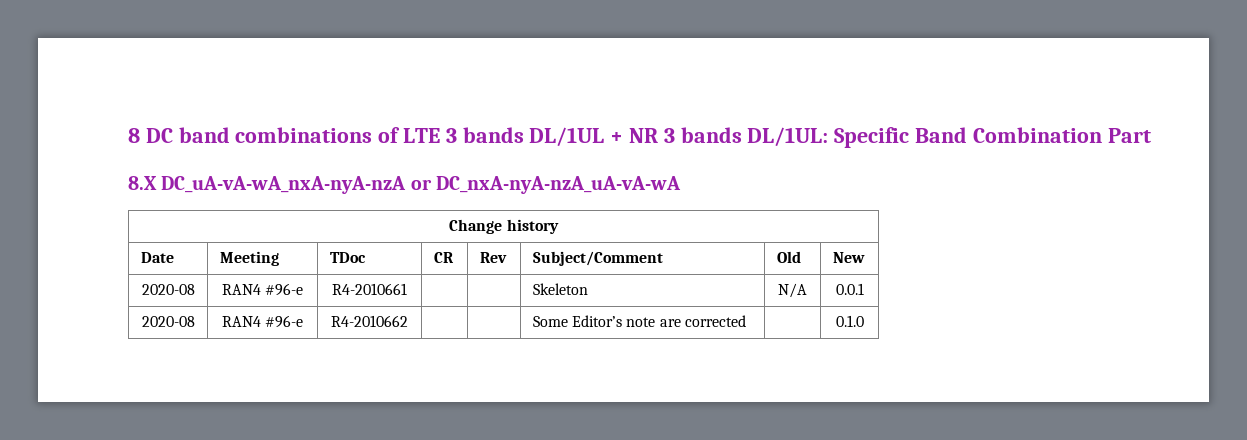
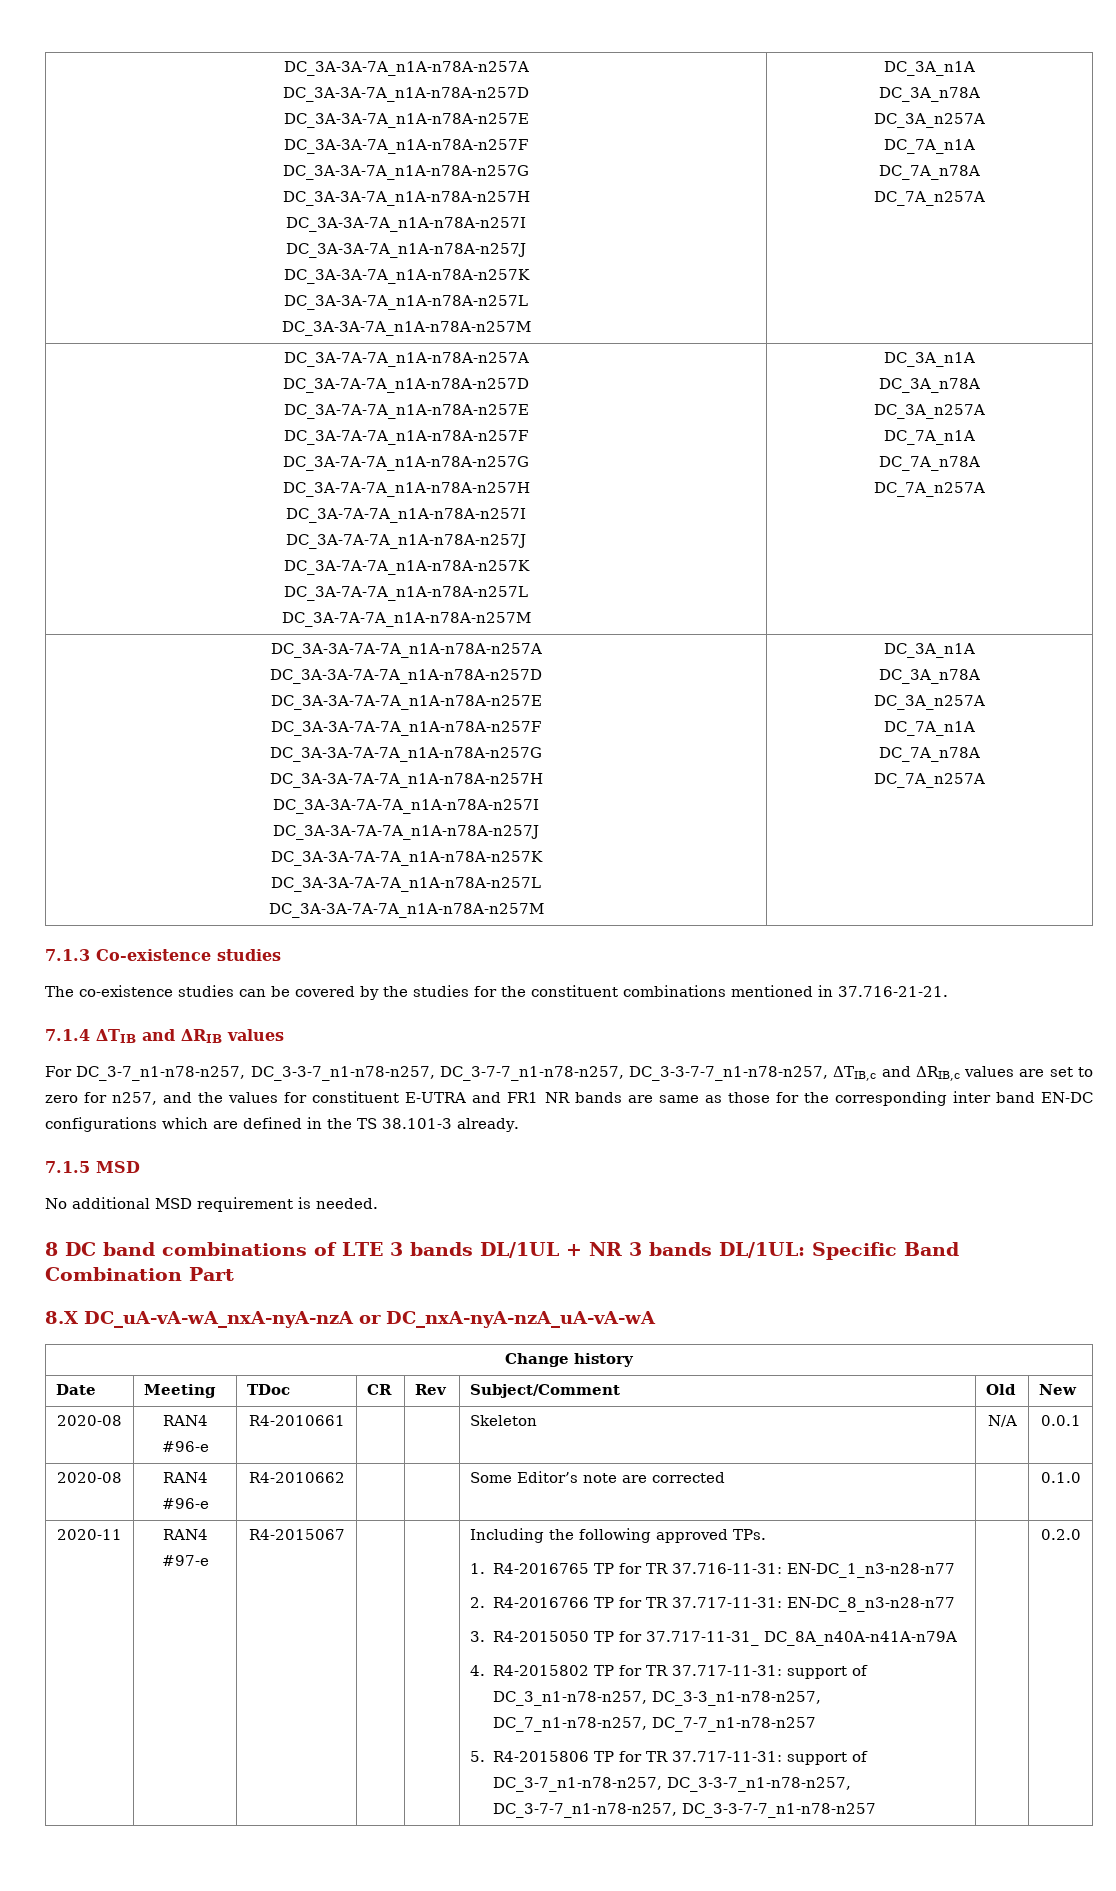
(128, 135) none -> [283,61,529,76] [283,87,529,102] [283,113,529,128] [284,139,528,154] [283,165,529,180] [282,191,530,206] [286,217,526,232] [286,243,526,258] [283,269,530,284] [284,295,528,310] [281,321,531,336] [884,61,975,76] [879,87,980,102] [874,113,985,128] [884,139,975,154] [879,165,980,180] [874,191,985,206] [283,352,529,367] [283,378,529,393] [283,404,529,419] [284,430,528,445] [283,456,529,471] [282,482,530,497] [286,508,526,523] [286,534,526,549] [283,560,530,575] [284,586,528,601] [281,612,531,627] [884,352,975,367] [879,378,980,393] [874,404,985,419] [884,430,975,445] [879,456,980,471] [874,482,985,497] [270,643,542,658] [270,669,542,684] [270,695,542,710] [271,721,541,736] [270,747,542,762] [269,773,543,788] [273,799,539,814] [273,825,539,840] [270,851,543,866] [271,877,541,892] [268,903,544,918] [884,643,975,658] [879,669,980,684] [874,695,985,710] [884,721,975,736] [879,747,980,762] [874,773,985,788] [45,949,281,961] [45,985,948,1000] [45,1029,284,1043] [45,1066,1093,1081] [45,1091,1093,1106] [45,1117,519,1132] [45,1161,140,1173] [45,1197,378,1212] DC_3A-3A-7A_n1A-n78A-n257A // DC_3A-3A-7A_n1A-n78A-n257D // DC_3A-3A-7A_n1A-n78A-n257E // DC_3A-3A-7A_n1A-n78A-n257F // DC_3A-3A-7A_n1A-n78A-n257G // DC_3A-3A-7A_n1A-n78A-n257H // DC_3A-3A-7A_n1A-n78A-n257I // DC_3A-3A-7A_n1A-n78A-n257J // DC_3A-3A-7A_n1A-n78A-n257K // DC_3A-3A-7A_n1A-n78A-n257L // DC_3A-3A-7A_n1A-n78A-n257M | DC_3A_n1A // DC_3A_n78A // DC_3A_n257A // DC_7A_n1A // DC_7A_n78A // DC_7A_n257A // DC_3A-7A-7A_n1A-n78A-n257A // DC_3A-7A-7A_n1A-n78A-n257D // DC_3A-7A-7A_n1A-n78A-n257E // DC_3A-7A-7A_n1A-n78A-n257F // DC_3A-7A-7A_n1A-n78A-n257G // DC_3A-7A-7A_n1A-n78A-n257H // DC_3A-7A-7A_n1A-n78A-n257I // DC_3A-7A-7A_n1A-n78A-n257J // DC_3A-7A-7A_n1A-n78A-n257K // DC_3A-7A-7A_n1A-n78A-n257L // DC_3A-7A-7A_n1A-n78A-n257M | DC_3A_n1A // DC_3A_n78A // DC_3A_n257A // DC_7A_n1A // DC_7A_n78A // DC_7A_n257A // DC_3A-3A-7A-7A_n1A-n78A-n257A // DC_3A-3A-7A-7A_n1A-n78A-n257D // DC_3A-3A-7A-7A_n1A-n78A-n257E // DC_3A-3A-7A-7A_n1A-n78A-n257F // DC_3A-3A-7A-7A_n1A-n78A-n257G // DC_3A-3A-7A-7A_n1A-n78A-n257H // DC_3A-3A-7A-7A_n1A-n78A-n257I // DC_3A-3A-7A-7A_n1A-n78A-n257J // DC_3A-3A-7A-7A_n1A-n78A-n257K // DC_3A-3A-7A-7A_n1A-n78A-n257L // DC_3A-3A-7A-7A_n1A-n78A-n257M | DC_3A_n1A // DC_3A_n78A // DC_3A_n257A // DC_7A_n1A // DC_7A_n78A // DC_7A_n257A // 7.1.3 Co-existence studies // The co-existence studies can be covered by the studies for the constituent combinations mentioned in 37.716-21-21. // 7.1.4 ∆TIB and ∆RIB values // For DC_3-7_n1-n78-n257, DC_3-3-7_n1-n78-n257, DC_3-7-7_n1-n78-n257, DC_3-3-7-7_n1-n78-n257, ΔTIB,c and ΔRIB,c values are set to zero for n257, and the values for constituent E-UTRA and FR1 NR bands are same as those for the corresponding inter band EN-DC configurations which are defined in the TS 38.101-3 already. // 7.1.5 MSD // No additional MSD requirement is needed. //
(864, 321) none -> [57,1529,122,1540] [162,1529,208,1540] [161,1555,209,1566] [248,1529,345,1540] [470,1528,767,1543] [470,1563,955,1578] [470,1597,955,1612] [470,1631,957,1646] [470,1665,868,1679] [492,1691,821,1706] [492,1717,816,1732] [470,1751,868,1765] [492,1777,851,1792] [492,1803,876,1818] [1040,1529,1081,1540] // 2020-11 | RAN4 #97-e | R4-2015067 | | | Including the following approved TPs. // 1. R4-2016765 TP for TR 37.716-11-31: EN-DC_1_n3-n28-n77 // 2. R4-2016766 TP for TR 37.717-11-31: EN-DC_8_n3-n28-n77 // 3. R4-2015050 TP for 37.717-11-31_ DC_8A_n40A-n41A-n79A // 4. R4-2015802 TP for TR 37.717-11-31: support of DC_3_n1-n78-n257, DC_3-3_n1-n78-n257, DC_7_n1-n78-n257, DC_7-7_n1-n78-n257 // 5. R4-2015806 TP for TR 37.717-11-31: support of DC_3-7_n1-n78-n257, DC_3-3-7_n1-n78-n257, DC_3-7-7_n1-n78-n257, DC_3-3-7-7_n1-n78-n257 | | 0.2.0

